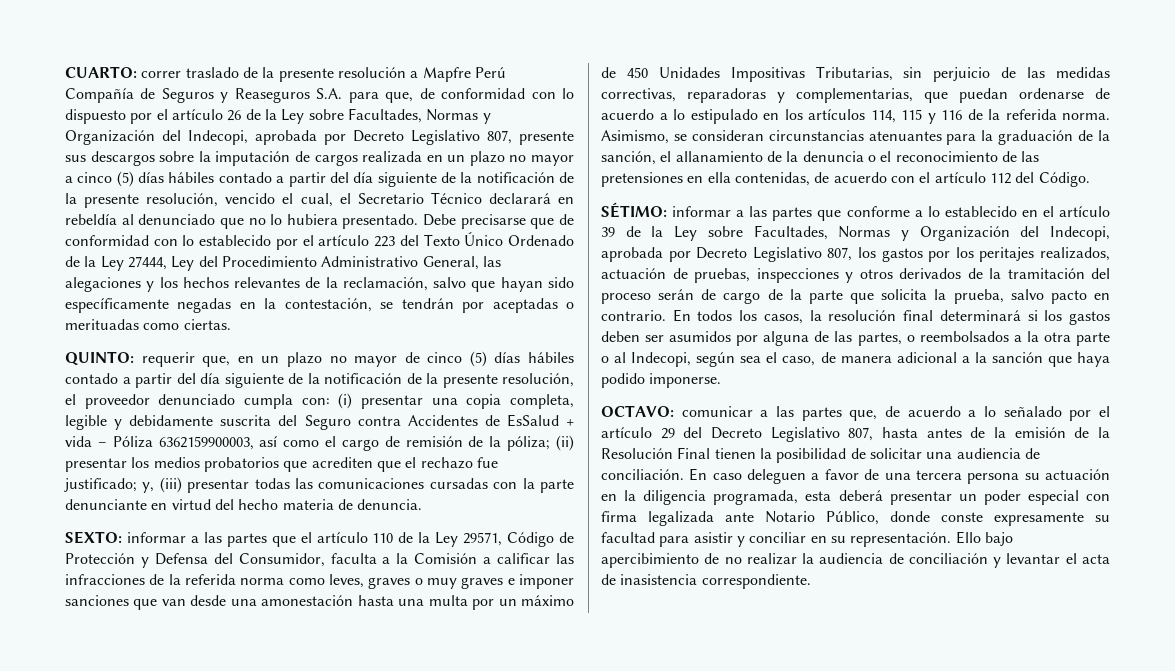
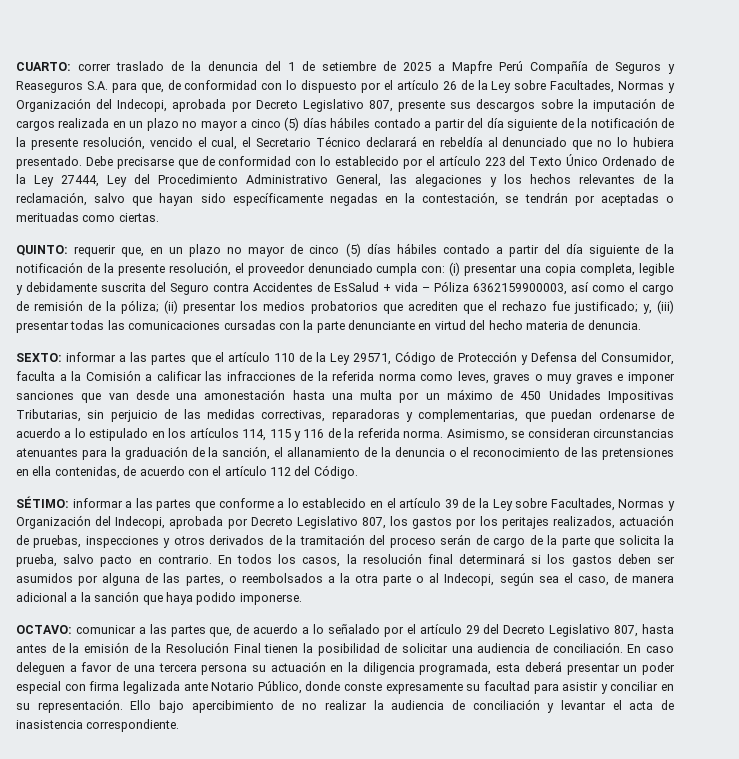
[278,67,406,82] presente resolución -> [208,61,431,71] denuncia del 1 de setiembre de 2025

